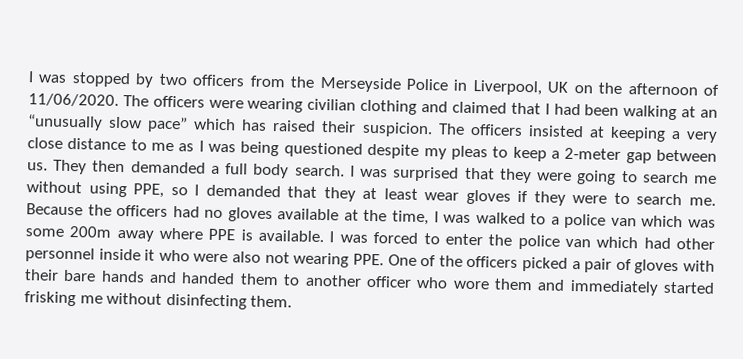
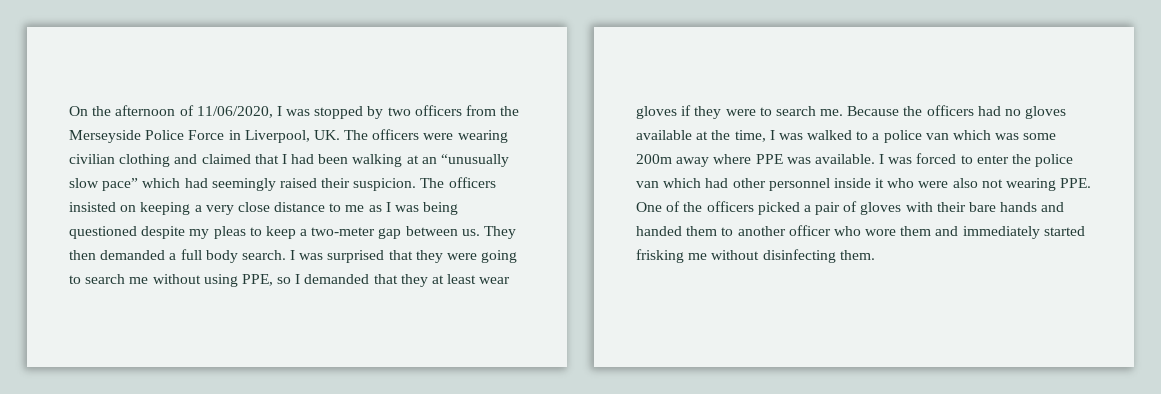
(28, 77) none -> [69,105,273,118] On the afternoon of 11/06/2020,
(449, 84) none -> [188,130,225,140] Force
[547,81,719,96] [28,93,119,107] UK on the afternoon of 11/06/2020. -> [313,130,340,140] UK.
[241,119,268,131] has -> [184,178,276,191] had seemingly
[588,126,605,138] at -> [120,205,137,212] on
[564,147,622,160] 2-meter -> [311,227,376,236] two-meter
[240,229,253,241] is -> [786,157,811,164] was

